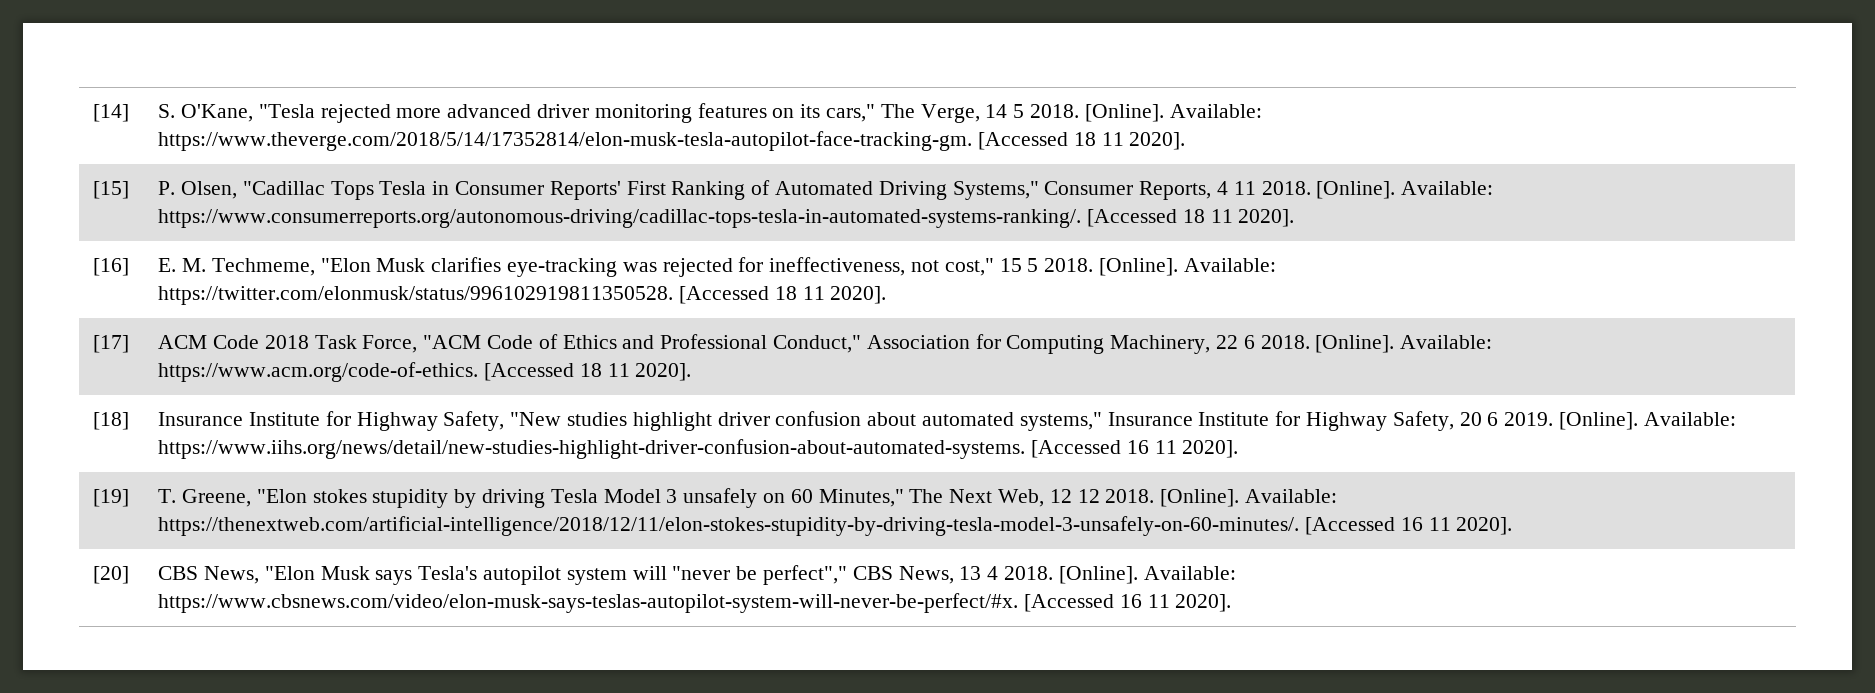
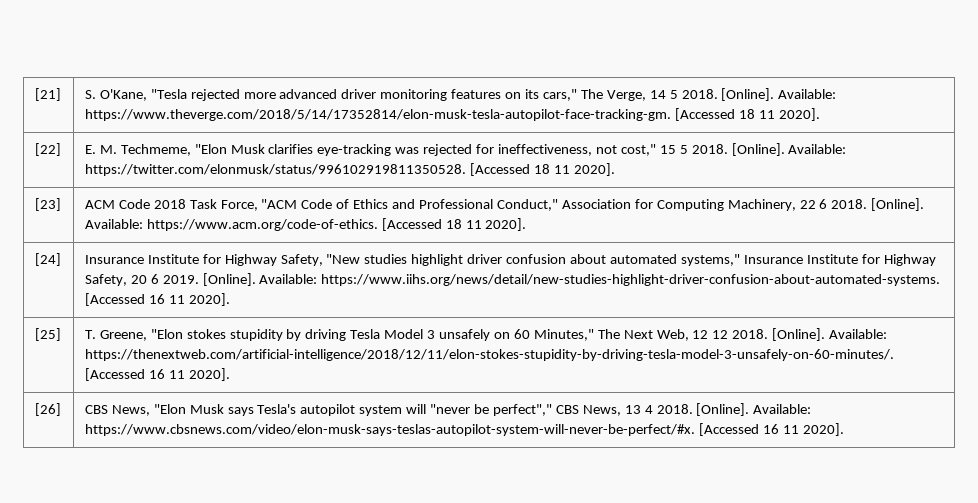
[93,104,130,122] [14] -> [34,88,61,101] [21]
[93,181,130,199] [158,180,1494,200] [158,209,1295,228] [93,258,130,276] [15] | P. Olsen, "Cadillac Tops Tesla in Consumer Reports' First Ranking of Automated Driving Systems," Consumer Reports, 4 11 2018. [Online]. Available: https://www.consumerreports.org/autonomous-driving/cadillac-tops-tesla-in-automated-systems-ranking/. [Accessed 18 11 2020]. // [16] -> [34,143,61,156] [22]
[93,335,130,353] [17] -> [34,198,61,211] [23]
[93,412,130,430] [18] -> [34,253,61,266] [24]
[93,489,130,507] [19] -> [34,328,61,341] [25]
[93,566,130,584] [20] -> [34,403,61,416] [26]

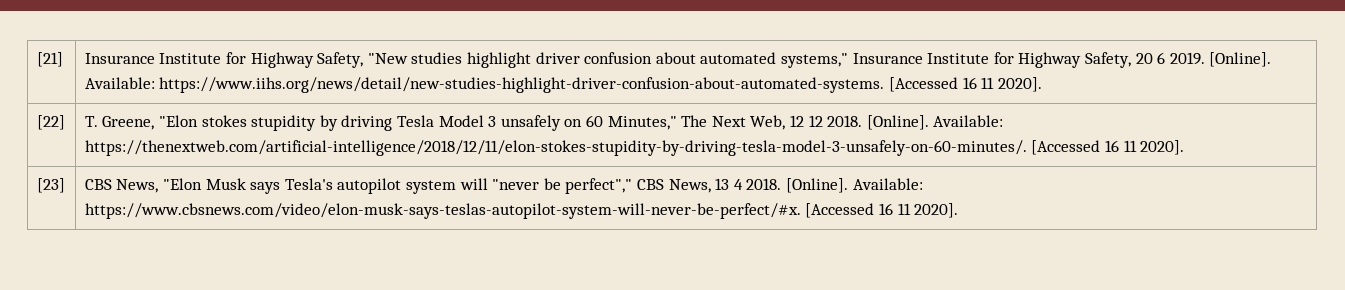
[84,88,837,101] [84,108,820,121] [34,143,61,156] [84,143,847,156] [84,163,615,176] [34,198,61,211] [84,198,925,211] [84,218,527,231] [34,253,61,266] | S. O'Kane, "Tesla rejected more advanced driver monitoring features on its cars," The Verge, 14 5 2018. [Online]. Available: https://www.theverge.com/2018/5/14/17352814/elon-musk-tesla-autopilot-face-tracking-gm. [Accessed 18 11 2020]. // [22] | E. M. Techmeme, "Elon Musk clarifies eye-tracking was rejected for ineffectiveness, not cost," 15 5 2018. [Online]. Available: https://twitter.com/elonmusk/status/996102919811350528. [Accessed 18 11 2020]. // [23] | ACM Code 2018 Task Force, "ACM Code of Ethics and Professional Conduct," Association for Computing Machinery, 22 6 2018. [Online]. Available: https://www.acm.org/code-of-ethics. [Accessed 18 11 2020]. // [24] -> (63, 59) none
[34,328,61,341] [25] -> [36,115,65,130] [22]
[34,403,61,416] [26] -> [36,178,65,193] [23]

